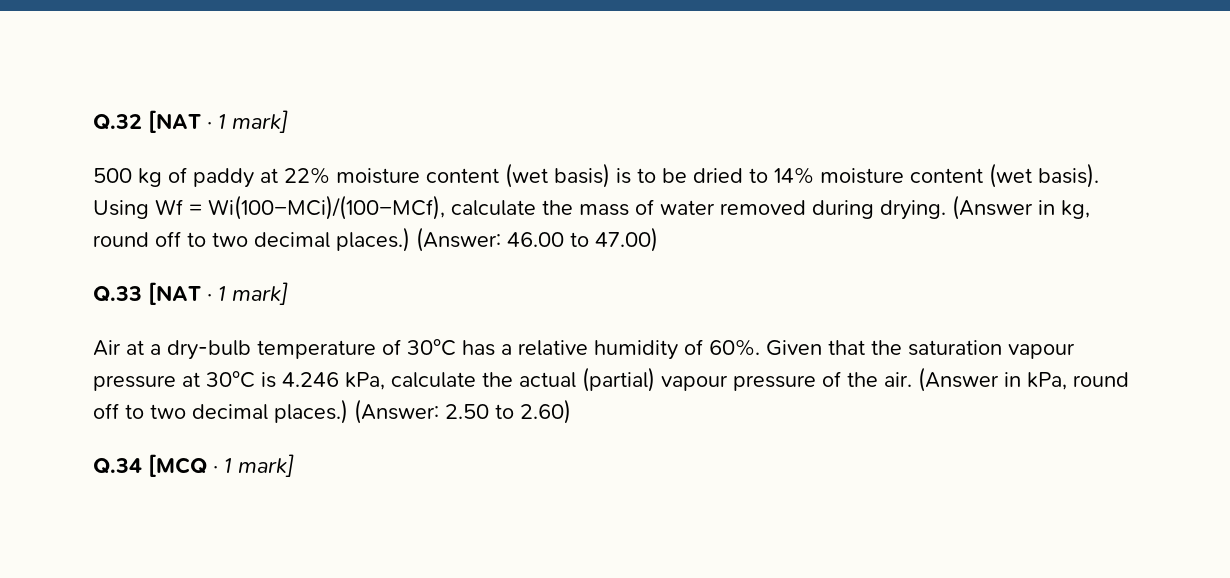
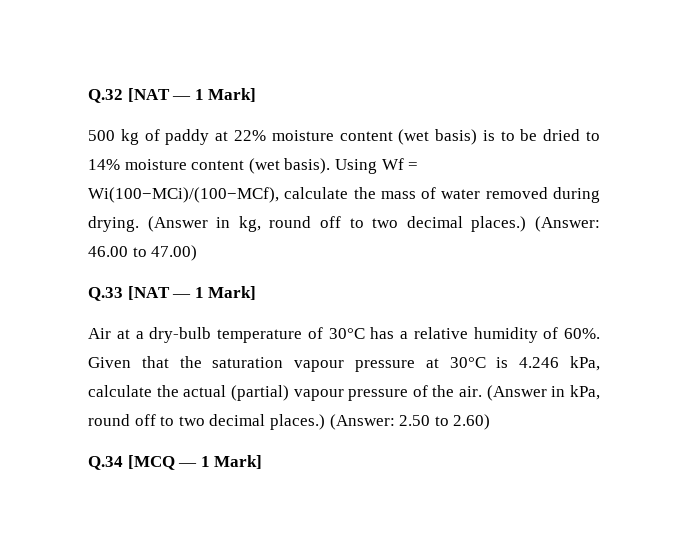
[207,110,288,133] · 1 mark] -> [172,88,257,102] — 1 Mark]
[207,282,288,305] · 1 mark] -> [172,286,257,300] — 1 Mark]
[213,454,294,477] · 1 mark] -> [178,455,263,469] — 1 Mark]

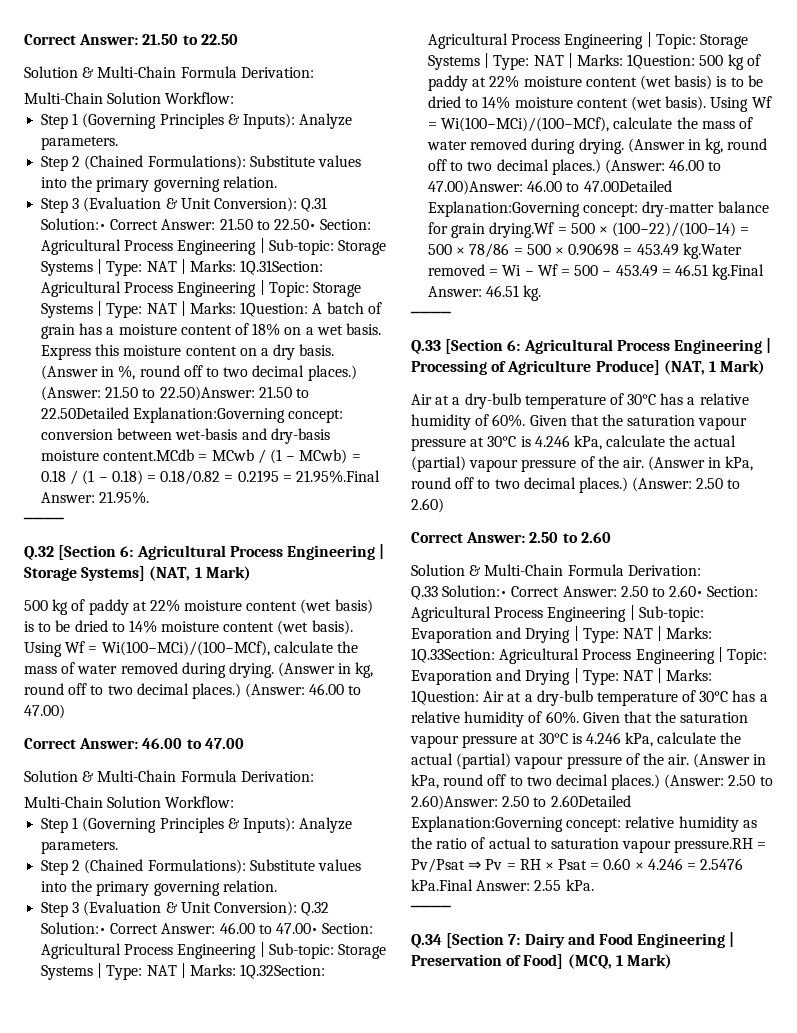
[88,88,257,103] Q.32 [NAT — 1 Mark] -> [24,34,238,45] [24,66,314,78] [24,92,235,104] [41,113,353,129] [41,136,119,150] [41,155,361,171] [41,176,277,192] [41,197,328,213] [41,218,372,230] [41,238,386,255] [41,259,324,276] [41,280,361,297] [41,301,382,318] [41,323,381,339] [41,344,335,360] [41,365,357,381] [41,386,309,401] [41,407,344,423] [41,428,330,444] [41,449,361,464] [41,470,380,485] [41,491,150,504] [23,517,64,524] [24,544,385,560] [24,566,251,581] Correct Answer: 21.50 to 22.50 // Solution & Multi-Chain Formula Derivation: // Multi-Chain Solution Workflow: // Step 1 (Governing Principles & Inputs): Analyze parameters. // Step 2 (Chained Formulations): Substitute values into the primary governing relation. // Step 3 (Evaluation & Unit Conversion): Q.31 Solution:• Correct Answer: 21.50 to 22.50• Section: Agricultural Process Engineering | Sub-topic: Storage Systems | Type: NAT | Marks: 1Q.31Section: Agricultural Process Engineering | Topic: Storage Systems | Type: NAT | Marks: 1Question: A batch of grain has a moisture content of 18% on a wet basis. Express this moisture content on a dry basis. (Answer in %, round off to two decimal places.) (Answer: 21.50 to 22.50)Answer: 21.50 to 22.50Detailed Explanation:Governing concept: conversion between wet-basis and dry-basis moisture content.MCdb = MCwb / (1 − MCwb) = 0.18 / (1 − 0.18) = 0.18/0.82 = 0.2195 = 21.95%.Final Answer: 21.95%. // ──── // Q.32 [Section 6: Agricultural Process Engineering | Storage Systems] (NAT, 1 Mark)
[88,286,257,301] Q.33 [NAT — 1 Mark] -> [24,738,244,749] [24,770,314,782] [24,796,235,808] [41,817,353,833] [41,840,119,854] [41,859,361,875] [41,880,277,896] [41,901,330,917] [41,922,374,934] [41,942,386,959] [41,963,326,980] [428,32,748,49] [428,53,761,70] [428,75,763,91] [428,96,772,112] [428,117,753,132] [427,138,768,154] [428,159,722,175] [428,180,672,195] [428,201,769,217] [428,222,750,238] [428,243,742,259] [428,264,765,280] [428,285,542,301] [410,311,451,318] [411,338,772,354] [411,360,766,375] Correct Answer: 46.00 to 47.00 // Solution & Multi-Chain Formula Derivation: // Multi-Chain Solution Workflow: // Step 1 (Governing Principles & Inputs): Analyze parameters. // Step 2 (Chained Formulations): Substitute values into the primary governing relation. // Step 3 (Evaluation & Unit Conversion): Q.32 Solution:• Correct Answer: 46.00 to 47.00• Section: Agricultural Process Engineering | Sub-topic: Storage Systems | Type: NAT | Marks: 1Q.32Section: Agricultural Process Engineering | Topic: Storage Systems | Type: NAT | Marks: 1Question: 500 kg of paddy at 22% moisture content (wet basis) is to be dried to 14% moisture content (wet basis). Using Wf = Wi(100−MCi)/(100−MCf), calculate the mass of water removed during drying. (Answer in kg, round off to two decimal places.) (Answer: 46.00 to 47.00)Answer: 46.00 to 47.00Detailed Explanation:Governing concept: dry-matter balance for grain drying.Wf = 500 × (100−22)/(100−14) = 500 × 78/86 = 500 × 0.90698 = 453.49 kg.Water removed = Wi − Wf = 500 − 453.49 = 46.51 kg.Final Answer: 46.51 kg. // ──── // Q.33 [Section 6: Agricultural Process Engineering | Processing of Agriculture Produce] (NAT, 1 Mark)
[88,455,263,470] Q.34 [MCQ — 1 Mark] -> [411,532,611,543] [411,564,701,576] [411,585,759,600] [411,605,704,622] [411,626,713,643] [411,647,767,664] [411,668,713,685] [411,690,768,706] [411,711,749,727] [410,732,742,748] [411,753,767,769] [411,774,773,790] [411,795,631,810] [411,816,757,832] [411,837,767,853] [411,858,744,873] [411,879,594,891] [410,905,451,912] [411,932,735,948] [411,954,672,969] Correct Answer: 2.50 to 2.60 // Solution & Multi-Chain Formula Derivation: // Q.33 Solution:• Correct Answer: 2.50 to 2.60• Section: Agricultural Process Engineering | Sub-topic: Evaporation and Drying | Type: NAT | Marks: 1Q.33Section: Agricultural Process Engineering | Topic: Evaporation and Drying | Type: NAT | Marks: 1Question: Air at a dry-bulb temperature of 30°C has a relative humidity of 60%. Given that the saturation vapour pressure at 30°C is 4.246 kPa, calculate the actual (partial) vapour pressure of the air. (Answer in kPa, round off to two decimal places.) (Answer: 2.50 to 2.60)Answer: 2.50 to 2.60Detailed Explanation:Governing concept: relative humidity as the ratio of actual to saturation vapour pressure.RH = Pv/Psat ⇒ Pv = RH × Psat = 0.60 × 4.246 = 2.5476 kPa.Final Answer: 2.55 kPa. // ──── // Q.34 [Section 7: Dairy and Food Engineering | Preservation of Food] (MCQ, 1 Mark)

